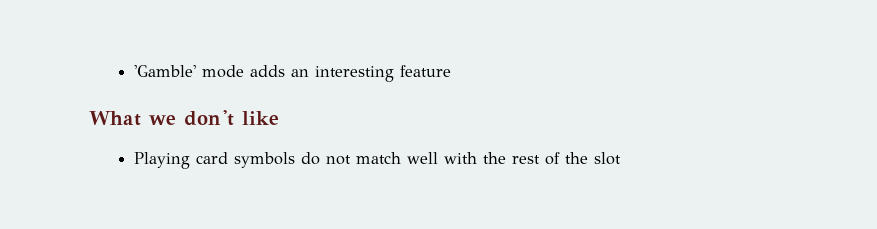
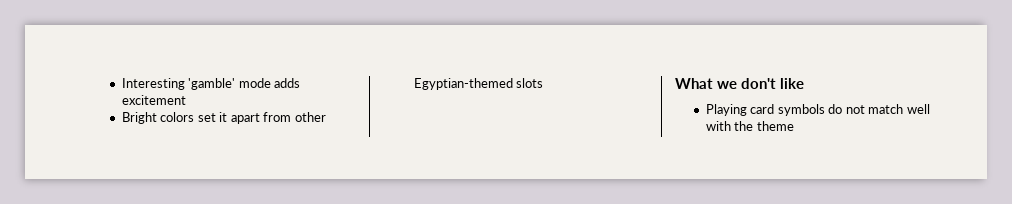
[134,65,452,82] 'Gamble' mode adds an interesting feature -> [121,78,301,90] [121,95,186,105] [121,112,326,124] [413,78,544,90] Interesting 'gamble' mode adds excitement // Bright colors set it apart from other Egyptian-themed slots
[512,152,622,165] rest of the slot -> [756,121,794,131] theme

